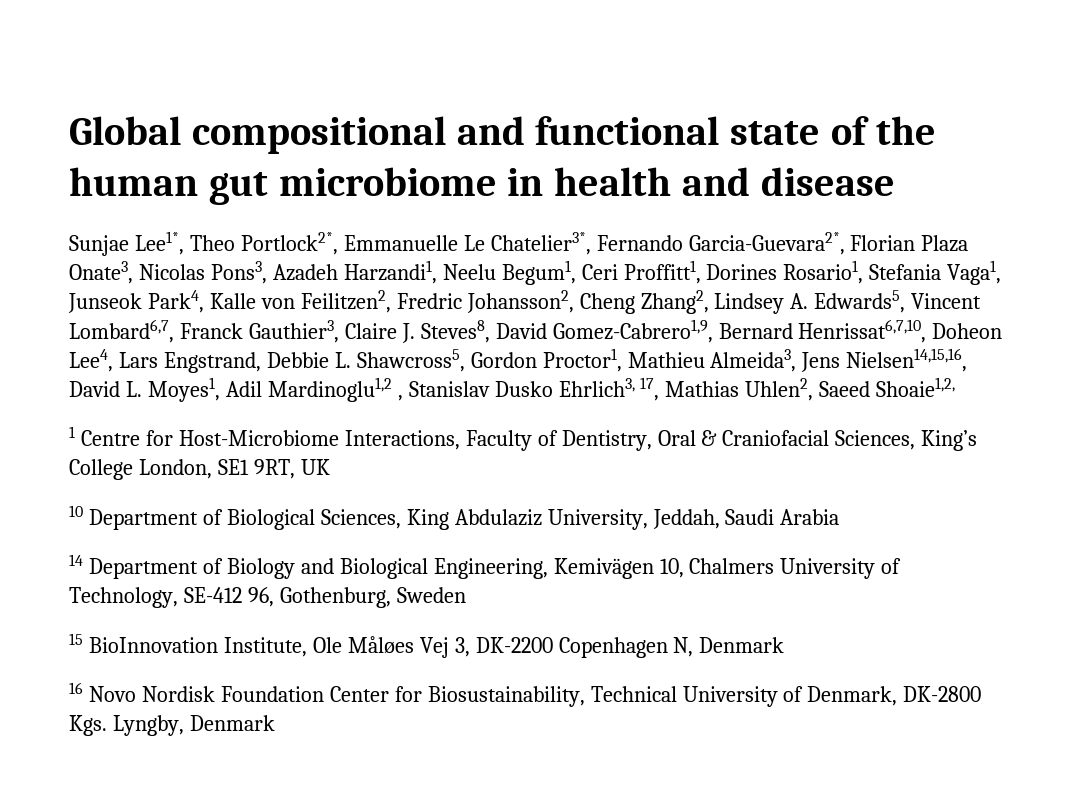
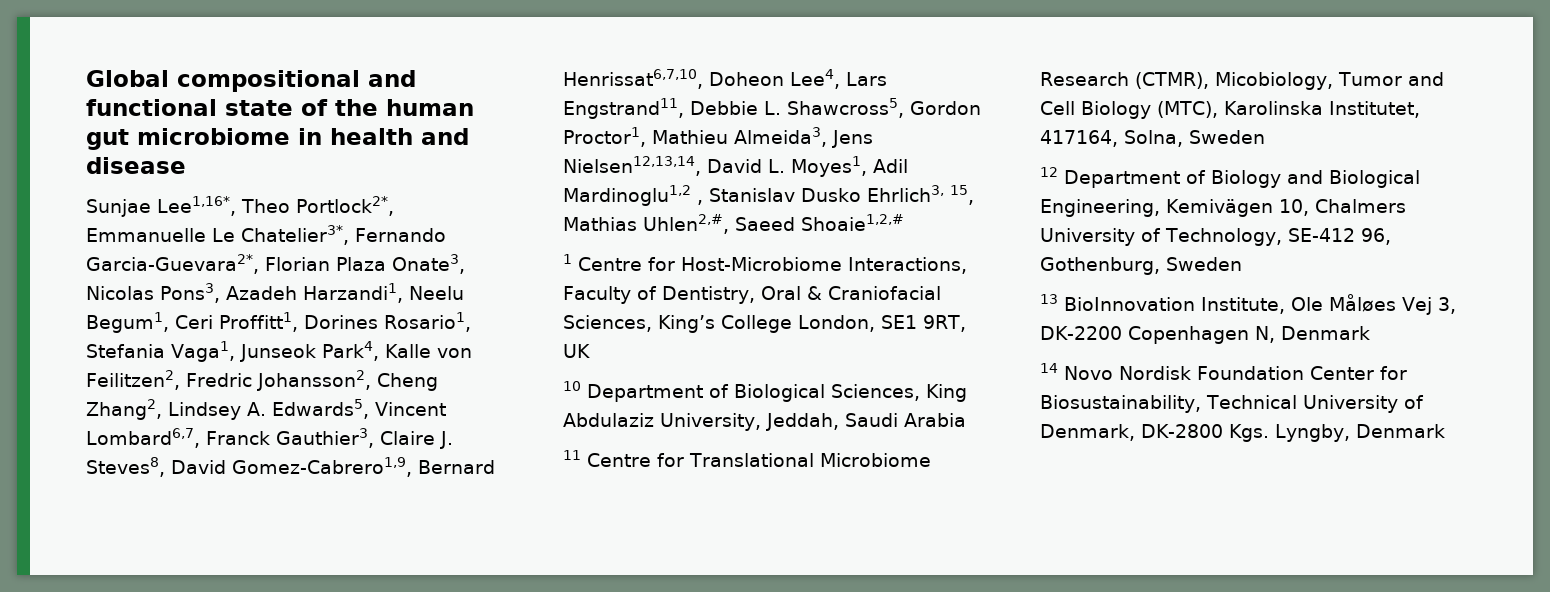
[134,231,184,255] Lee1*, -> [157,196,236,216] Lee1,16*,
[163,352,261,373] Engstrand, -> [563,98,684,119] Engstrand11,
[846,348,968,372] Nielsen14,15,16, -> [563,156,701,176] Nielsen12,13,14,
[640,377,956,401] 17, Mathias Uhlen2, Saeed Shoaie1,2, -> [949,185,974,205] [563,214,904,234] 15, Mathias Uhlen2,#, Saeed Shoaie1,2,#
[69,554,83,566] 14 -> [563,450,931,467] [1040,72,1444,90] [1040,101,1420,119] [1040,130,1265,147] [1040,167,1058,177] 11 Centre for Translational Microbiome Research (CTMR), Micobiology, Tumor and Cell Biology (MTC), Karolinska Institutet, 417164, Solna, Sweden // 12
[69,633,83,645] 15 -> [1040,294,1058,304] 13
[69,682,83,694] 16 -> [1040,363,1058,373] 14

